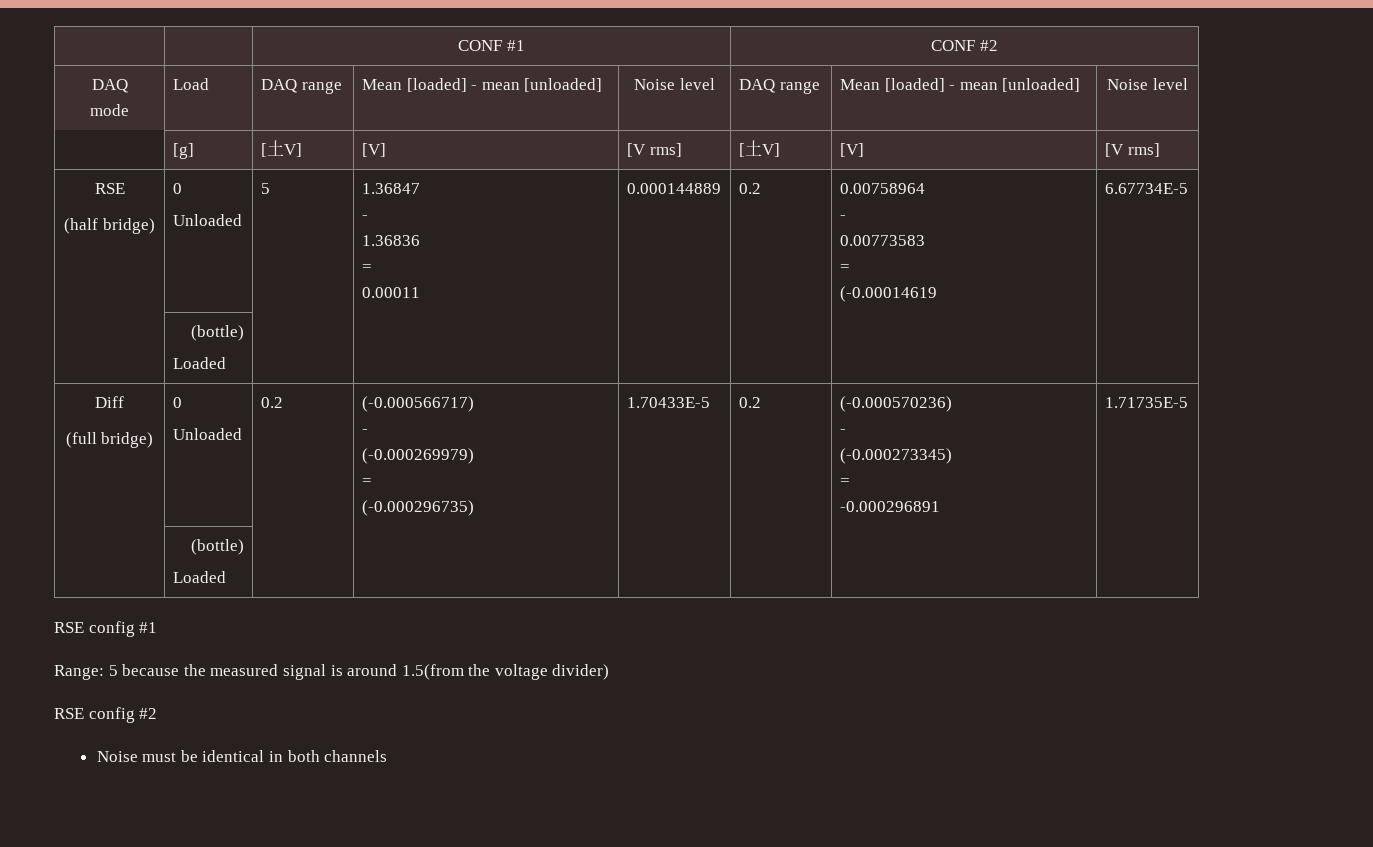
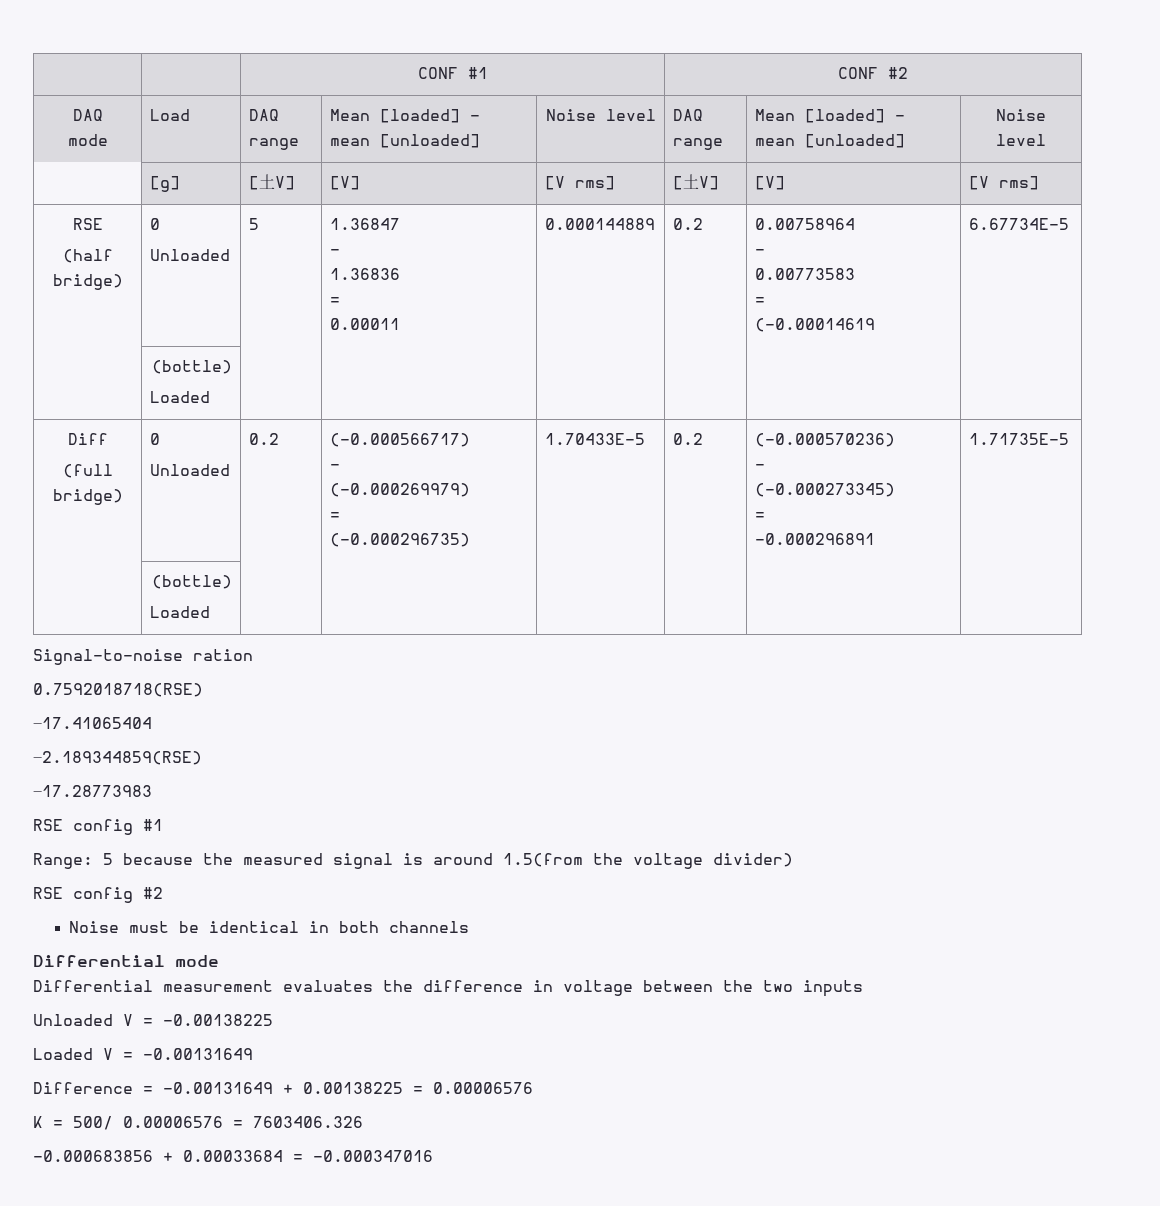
(226, 577) none -> [33,649,253,665] [33,683,203,697] [33,717,152,729] [33,751,202,765] [33,785,152,797] // Signal-to-noise ration // 0.7592018718(RSE) // −17.41065404 // −2.189344859(RSE) // −17.28773983
(388, 756) none -> [33,955,219,967] [33,980,863,997] [33,1014,273,1026] [33,1048,253,1060] [33,1082,533,1094] [33,1116,363,1130] [33,1150,433,1162] // Differential mode // Differential measurement evaluates the difference in voltage between the two inputs // Unloaded V = -0.00138225 // Loaded V = -0.00131649 // Difference = -0.00131649 + 0.00138225 = 0.00006576 // K = 500/ 0.00006576 = 7603406.326 // -0.000683856 + 0.00033684 = -0.000347016

